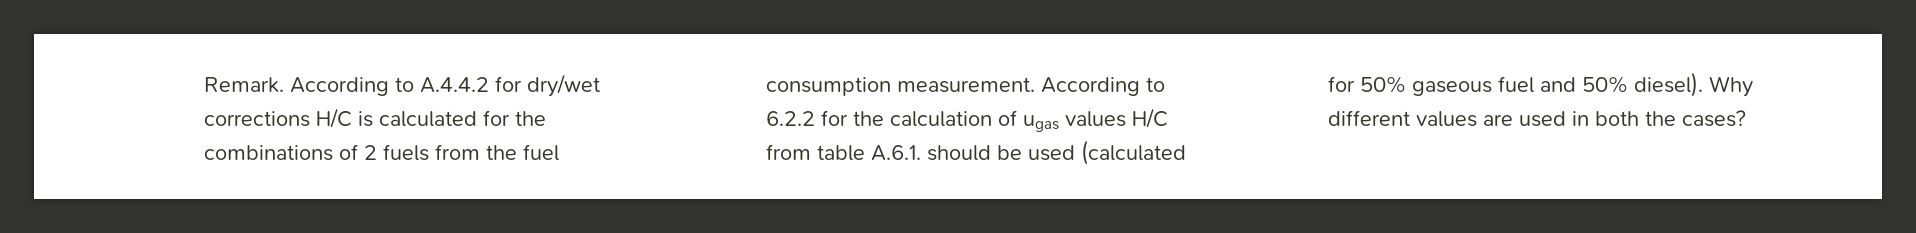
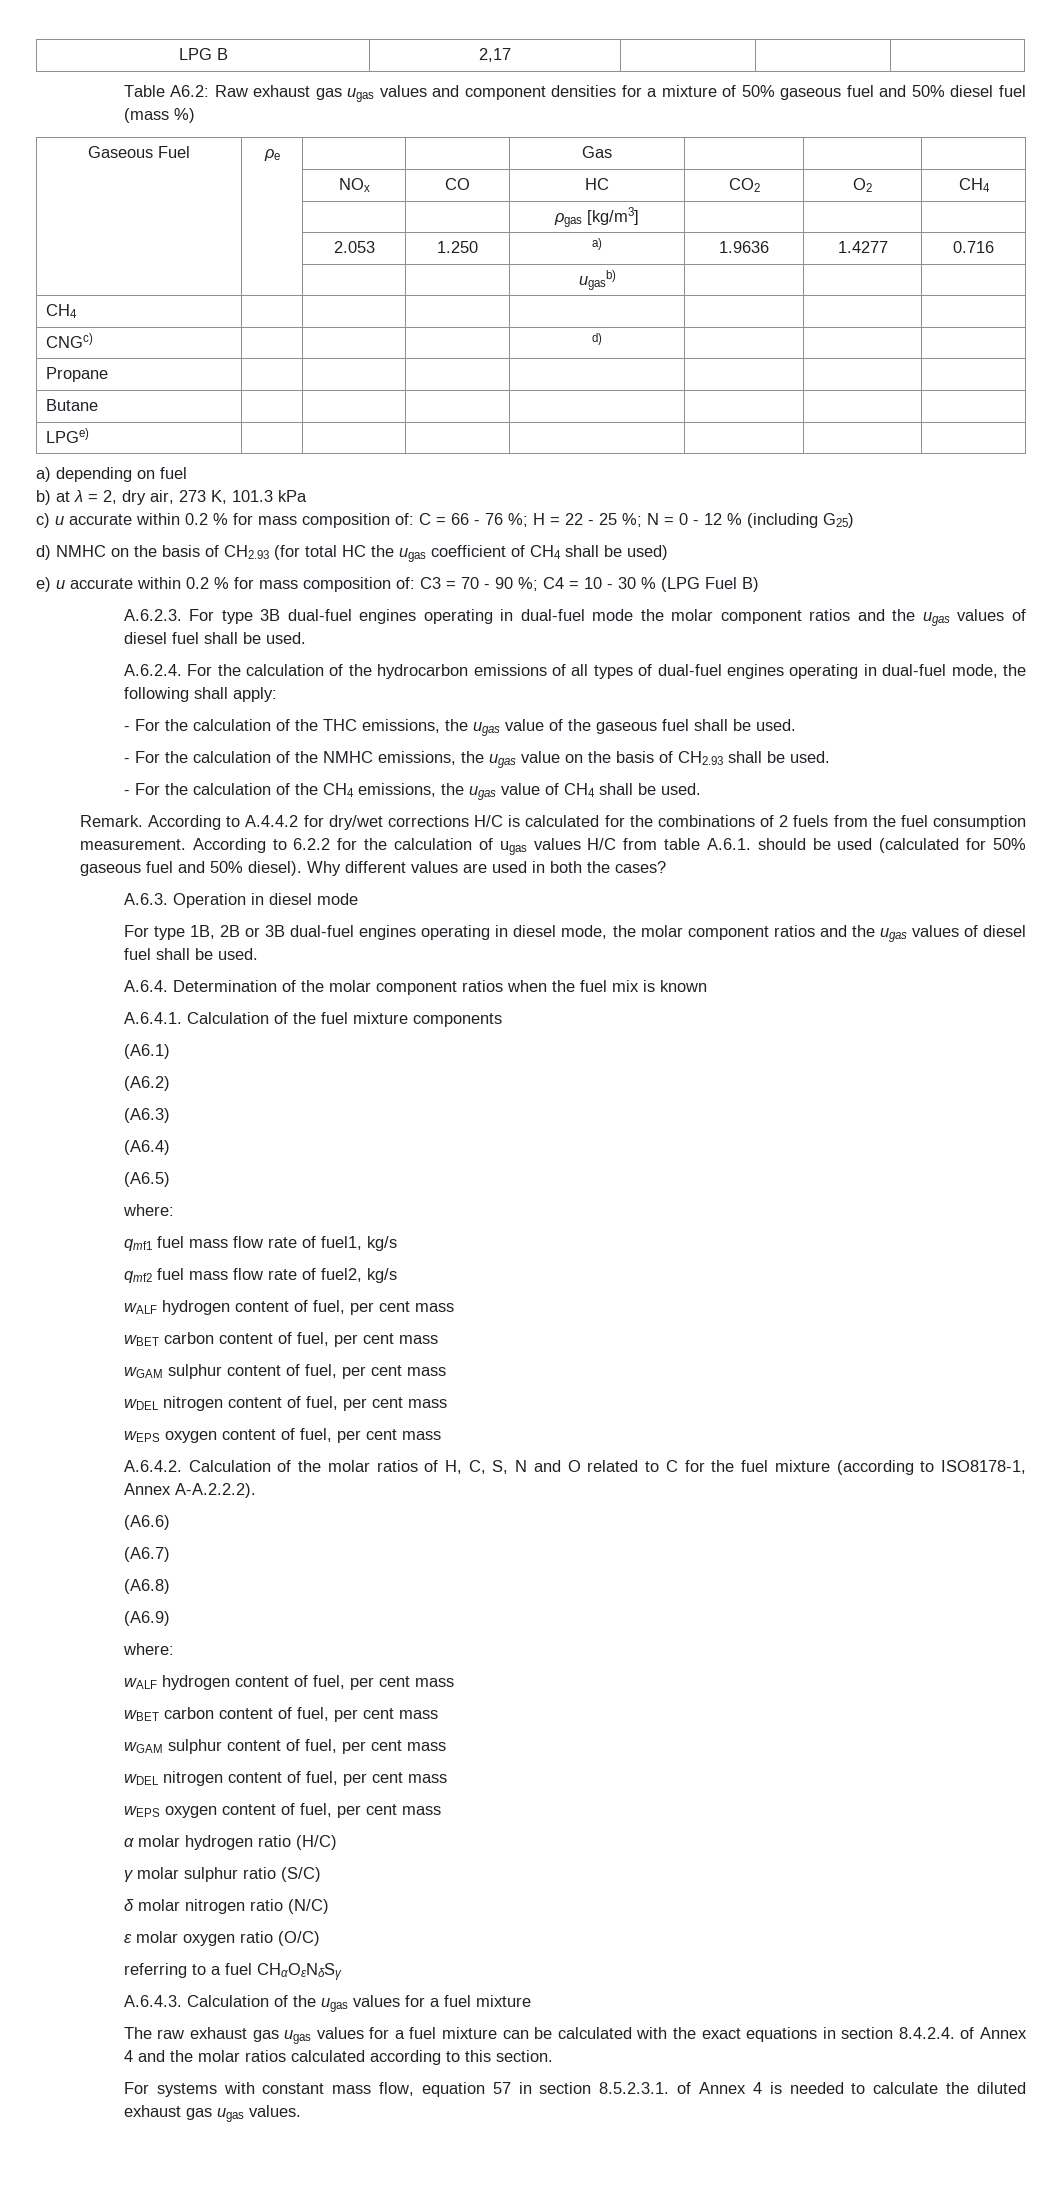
(204, 85) none -> [178,48,228,60] [479,48,511,62] [123,85,1027,102] [123,108,195,123] [88,146,190,158] [263,149,280,161] [582,146,612,158] [338,178,370,192] [445,178,470,190] [585,178,609,190] [728,178,760,192] [853,178,872,192] [958,178,990,192] [554,207,639,227] [333,241,375,253] [437,241,478,253] [592,238,602,250] [719,241,769,253] [837,241,888,253] [953,241,994,253] [578,270,616,290] [46,304,78,318] [46,333,94,348] [592,333,602,345] [46,367,109,382] [46,399,99,411] [46,428,90,443] [36,467,187,482] [36,490,307,505] [36,513,854,528] [36,545,668,562] [36,577,759,592] [123,609,1027,626] [123,632,306,644] [123,664,1026,679] [123,687,277,702] [123,719,796,736] [123,751,830,768] [123,783,701,800] LPG B | 2,17 | | | // Table A6.2: Raw exhaust gas ugas values and component densities for a mixture of 50% gaseous fuel and 50% diesel fuel (mass %) // Gaseous Fuel | ρe | | | Gas | | | // | | NOx | CO | HC | CO2 | O2 | CH4 // | | | | ρgas [kg/m3] | | | // | | 2.053 | 1.250 | a) | 1.9636 | 1.4277 | 0.716 // | | | | ugasb) | | | // CH4 | | | | | | | // CNGc) | | | | d) | | | // Propane | | | | | | | // Butane | | | | | | | // LPGe) | | | | | | | // a) depending on fuel // b) at λ = 2, dry air, 273 K, 101.3 kPa // c) u accurate within 0.2 % for mass composition of: C = 66 - 76 %; H = 22 - 25 %; N = 0 - 12 % (including G25) // d) NMHC on the basis of CH2.93 (for total HC the ugas coefficient of CH4 shall be used) // e) u accurate within 0.2 % for mass composition of: C3 = 70 - 90 %; C4 = 10 - 30 % (LPG Fuel B) // A.6.2.3. For type 3B dual-fuel engines operating in dual-fuel mode the molar component ratios and the ugas values of diesel fuel shall be used. // A.6.2.4. For the calculation of the hydrocarbon emissions of all types of dual-fuel engines operating in dual-fuel mode, the following shall apply: // - For the calculation of the THC emissions, the ugas value of the gaseous fuel shall be used. // - For the calculation of the NMHC emissions, the ugas value on the basis of CH2.93 shall be used. // - For the calculation of the CH4 emissions, the ugas value of CH4 shall be used. //
(1747, 118) none -> [123,893,358,908] [123,925,1026,942] [123,948,258,960] [123,980,707,995] [123,1012,502,1027] [123,1044,170,1059] [123,1076,170,1091] [123,1108,170,1123] [123,1140,170,1155] [123,1172,170,1187] [122,1204,174,1216] [123,1236,397,1251] [123,1268,397,1283] [123,1300,454,1315] [123,1332,438,1347] [123,1364,446,1379] [123,1396,447,1411] [123,1428,441,1443] [123,1460,1026,1475] [123,1483,256,1498] [123,1515,170,1530] [123,1547,170,1562] [123,1579,170,1594] [123,1611,170,1626] [122,1643,174,1655] [123,1675,454,1690] [123,1707,438,1722] [123,1739,446,1754] [123,1771,447,1786] [123,1803,441,1818] [123,1835,337,1850] [123,1867,321,1882] [123,1899,329,1914] [123,1931,320,1946] [123,1963,342,1980] [123,1995,531,2012] [123,2027,1027,2044] [123,2050,553,2065] [123,2082,1027,2097] [123,2105,301,2122] // A.6.3. Operation in diesel mode // For type 1B, 2B or 3B dual-fuel engines operating in diesel mode, the molar component ratios and the ugas values of diesel fuel shall be used. // A.6.4. Determination of the molar component ratios when the fuel mix is known // A.6.4.1. Calculation of the fuel mixture components // (A6.1) // (A6.2) // (A6.3) // (A6.4) // (A6.5) // where: // qmf1 fuel mass flow rate of fuel1, kg/s // qmf2 fuel mass flow rate of fuel2, kg/s // wALF hydrogen content of fuel, per cent mass // wBET carbon content of fuel, per cent mass // wGAM sulphur content of fuel, per cent mass // wDEL nitrogen content of fuel, per cent mass // wEPS oxygen content of fuel, per cent mass // A.6.4.2. Calculation of the molar ratios of H, C, S, N and O related to C for the fuel mixture (according to ISO8178-1, Annex A-A.2.2.2). // (A6.6) // (A6.7) // (A6.8) // (A6.9) // where: // wALF hydrogen content of fuel, per cent mass // wBET carbon content of fuel, per cent mass // wGAM sulphur content of fuel, per cent mass // wDEL nitrogen content of fuel, per cent mass // wEPS oxygen content of fuel, per cent mass // α molar hydrogen ratio (H/C) // γ molar sulphur ratio (S/C) // δ molar nitrogen ratio (N/C) // ε molar oxygen ratio (O/C) // referring to a fuel CHαOεNδSγ // A.6.4.3. Calculation of the ugas values for a fuel mixture // The raw exhaust gas ugas values for a fuel mixture can be calculated with the exact equations in section 8.4.2.4. of Annex 4 and the molar ratios calculated according to this section. // For systems with constant mass flow, equation 57 in section 8.5.2.3.1. of Annex 4 is needed to calculate the diluted exhaust gas ugas values.

